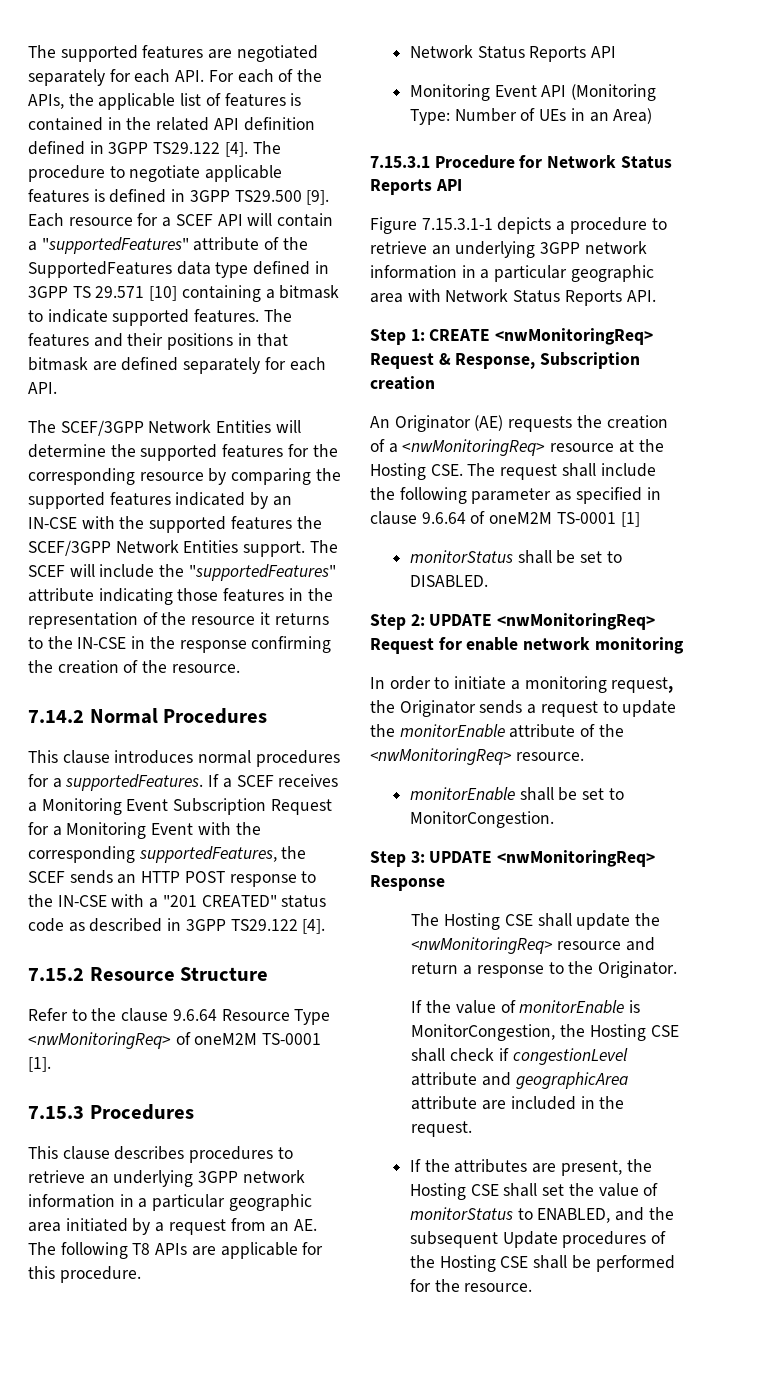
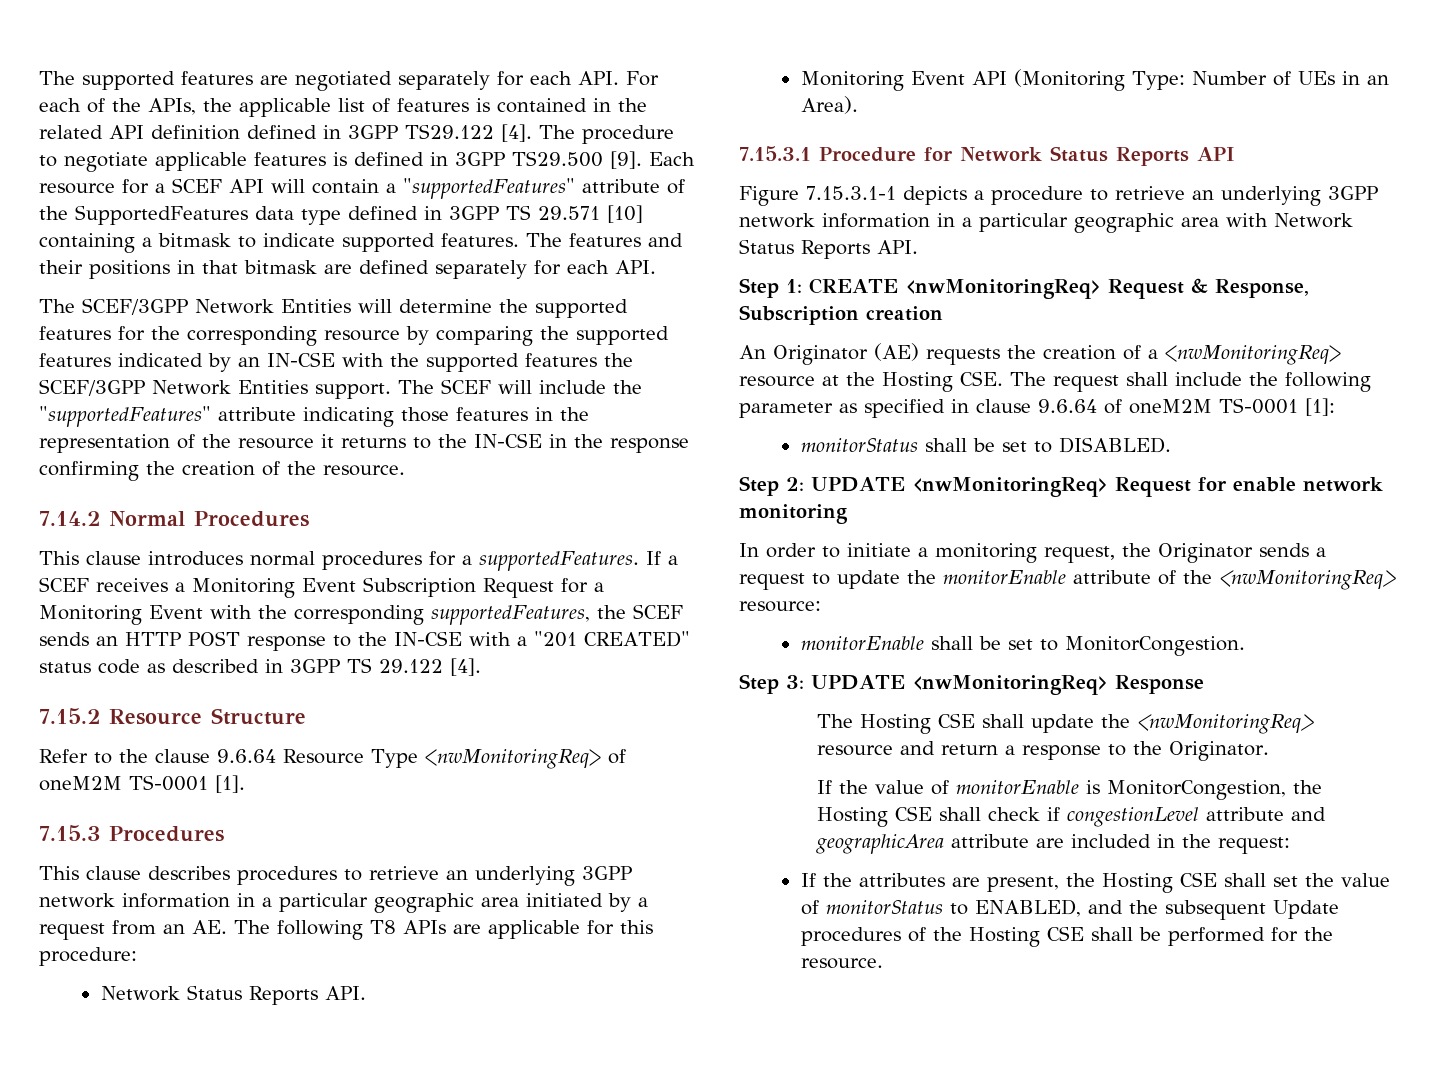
[230,919,298,931] TS29.122 -> [347,658,443,673] TS 29.122
[59,1266,141,1283] [409,45,617,62] procedure. // Network Status Reports API -> [39,947,137,966] [100,985,366,1005] procedure: // Network Status Reports API.
[613,108,653,124] Area) -> [800,96,858,114] Area).
[620,512,640,527] [1] -> [1305,398,1335,416] [1]:
[515,752,584,761] resource. -> [739,601,821,612] resource:
[411,1121,473,1137] request. -> [1218,837,1291,854] request:

